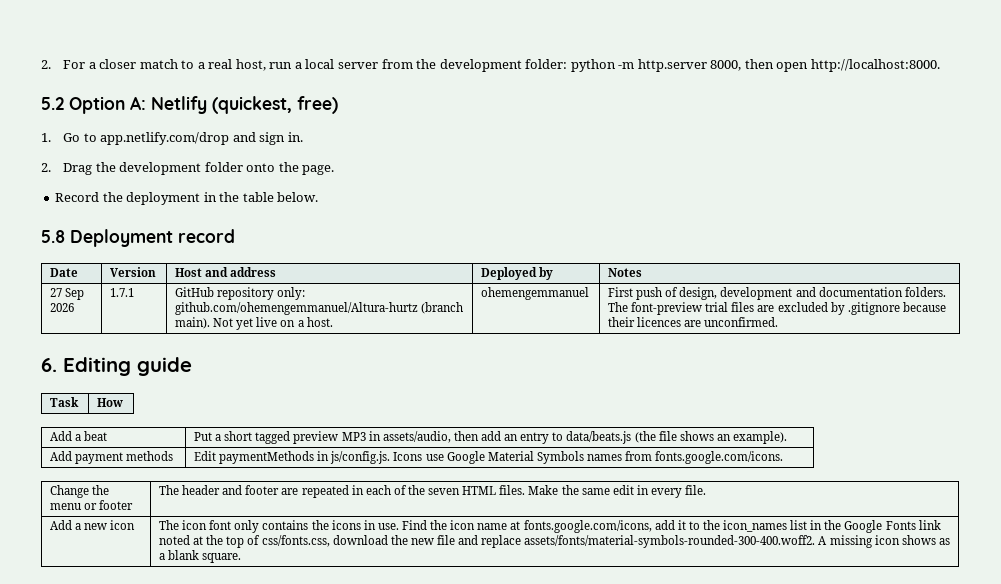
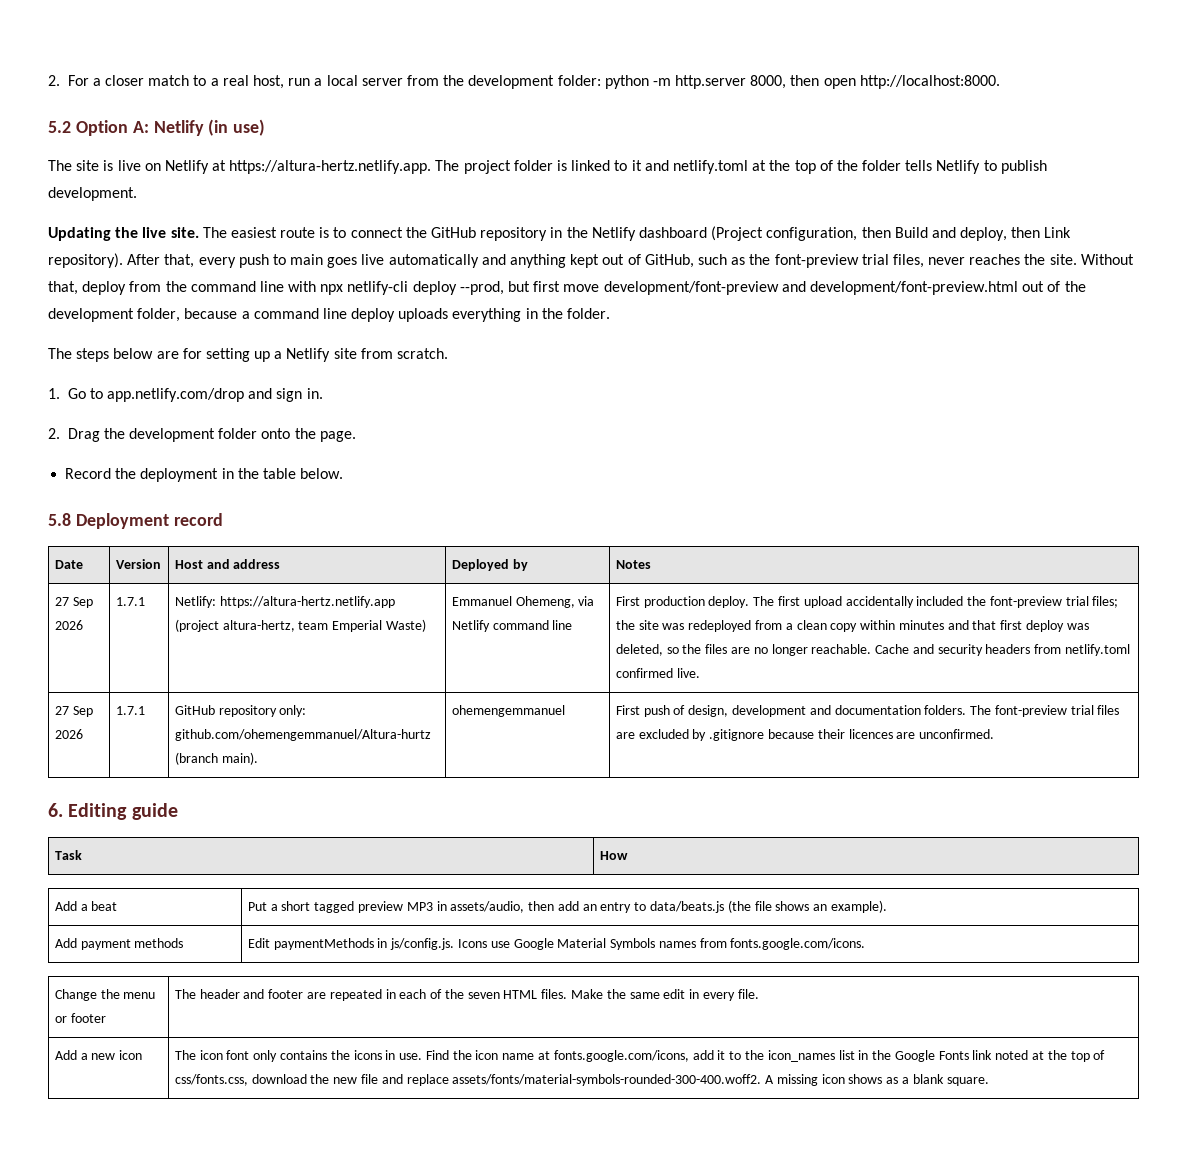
[212,96,338,114] (quickest, free) -> [208,119,266,136] [48,160,1047,174] [48,187,137,201] [48,226,1072,241] [48,253,1134,268] [48,281,1086,295] [48,308,611,322] [48,348,449,362] (in use) // The site is live on Netlify at https://altura-hertz.netlify.app. The project folder is linked to it and netlify.toml at the top of the folder tells Netlify to publish development. // Updating the live site. The easiest route is to connect the GitHub repository in the Netlify dashboard (Project configuration, then Build and deploy, then Link repository). After that, every push to main goes live automatically and anything kept out of GitHub, such as the font-preview trial files, never reaches the site. Without that, deploy from the command line with npx netlify-cli deploy --prod, but first move development/font-preview and development/font-preview.html out of the development folder, because a command line deploy uploads everything in the folder. // The steps below are for setting up a Netlify site from scratch.
(643, 272) none -> [54,597,93,608] [54,620,83,630] [115,597,145,606] [174,596,395,608] [174,619,427,632] [451,596,595,608] [451,620,573,632] [615,596,1119,608] [615,620,1089,632] [615,644,1131,656] [615,668,700,678] // 27 Sep 2026 | 1.7.1 | Netlify: https://altura-hertz.netlify.app (project altura-hertz, team Emperial Waste) | Emmanuel Ohemeng, via Netlify command line | First production deploy. The first upload accidentally included the font-preview trial files; the site was redeployed from a clean copy within minutes and that first deploy was deleted, so the files are no longer reachable. Cache and security headers from netlify.toml confirmed live.
[213,317,333,330] Not yet live on a host. -> (258, 758) none

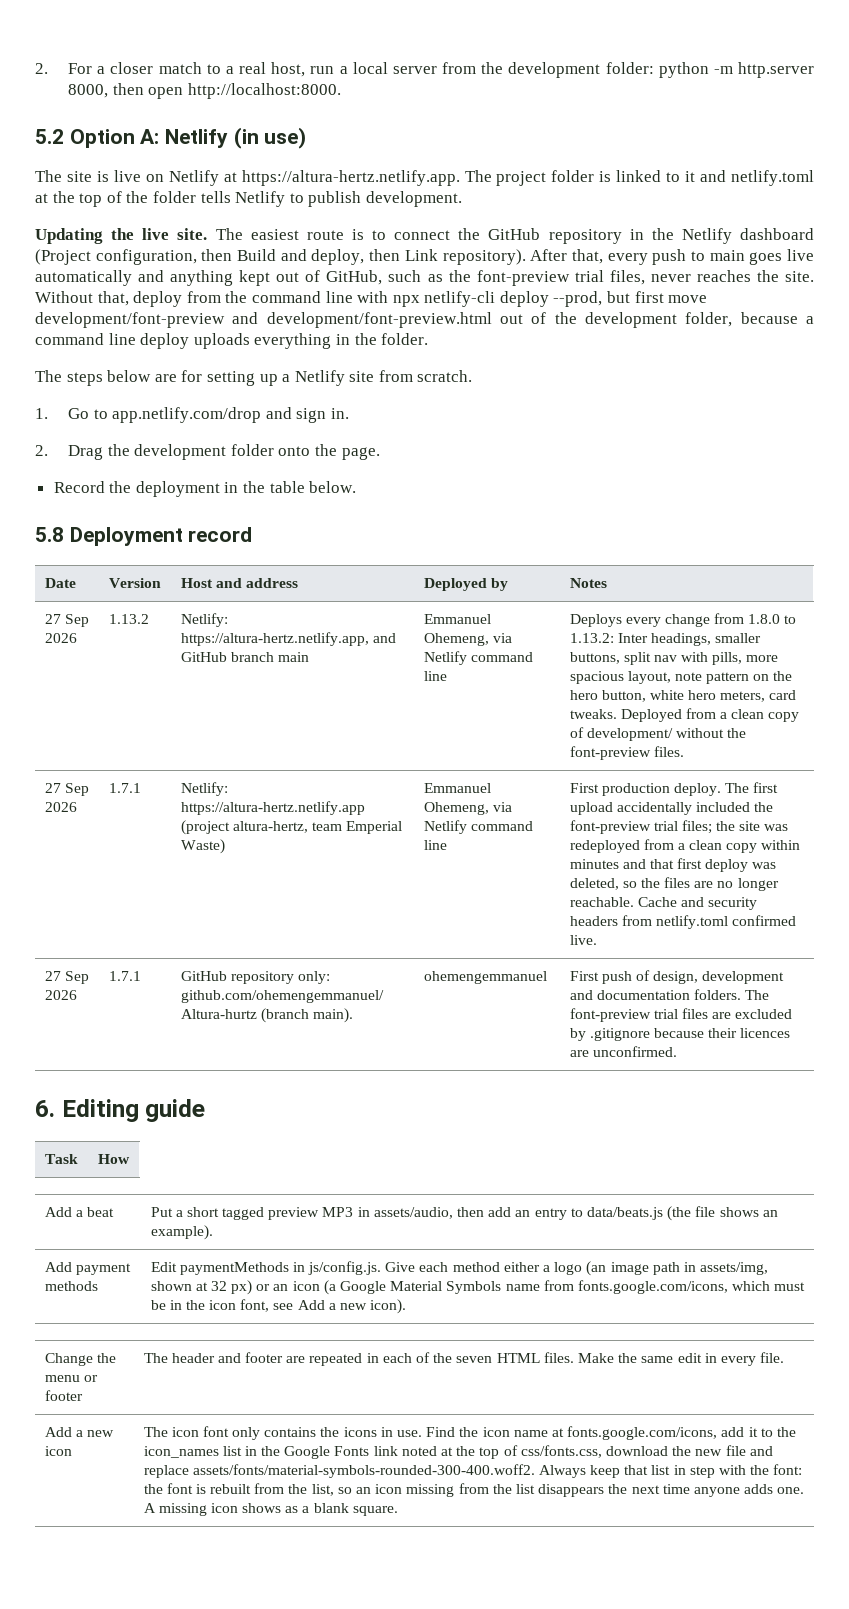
(651, 564) none -> [44,614,89,627] [44,633,77,643] [108,614,149,624] [180,613,228,627] [180,632,396,646] [180,652,309,662] [423,614,491,624] [423,633,512,646] [423,651,533,665] [423,671,447,681] [569,613,797,627] [569,633,762,646] [569,652,779,665] [569,671,793,684] [569,690,797,702] [569,708,800,722] [569,727,747,741] [569,746,684,760] // 27 Sep 2026 | 1.13.2 | Netlify: https://altura-hertz.netlify.app, and GitHub branch main | Emmanuel Ohemeng, via Netlify command line | Deploys every change from 1.8.0 to 1.13.2: Inter headings, smaller buttons, split nav with pills, more spacious layout, note pattern on the hero button, white hero meters, card tweaks. Deployed from a clean copy of development/ without the font-preview files.
[458,938,866,950] Icons use Google Material Symbols names from fonts.google.com/icons. -> [385,1261,769,1276] [150,1280,806,1295] [150,1299,407,1314] Give each method either a logo (an image path in assets/img, shown at 32 px) or an icon (a Google Material Symbols name from fonts.google.com/icons, which must be in the icon font, see Add a new icon).
(762, 1080) none -> [538,1464,803,1478] [143,1483,805,1497] Always keep that list in step with the font: the font is rebuilt from the list, so an icon missing from the list disappears the next time anyone adds one.

